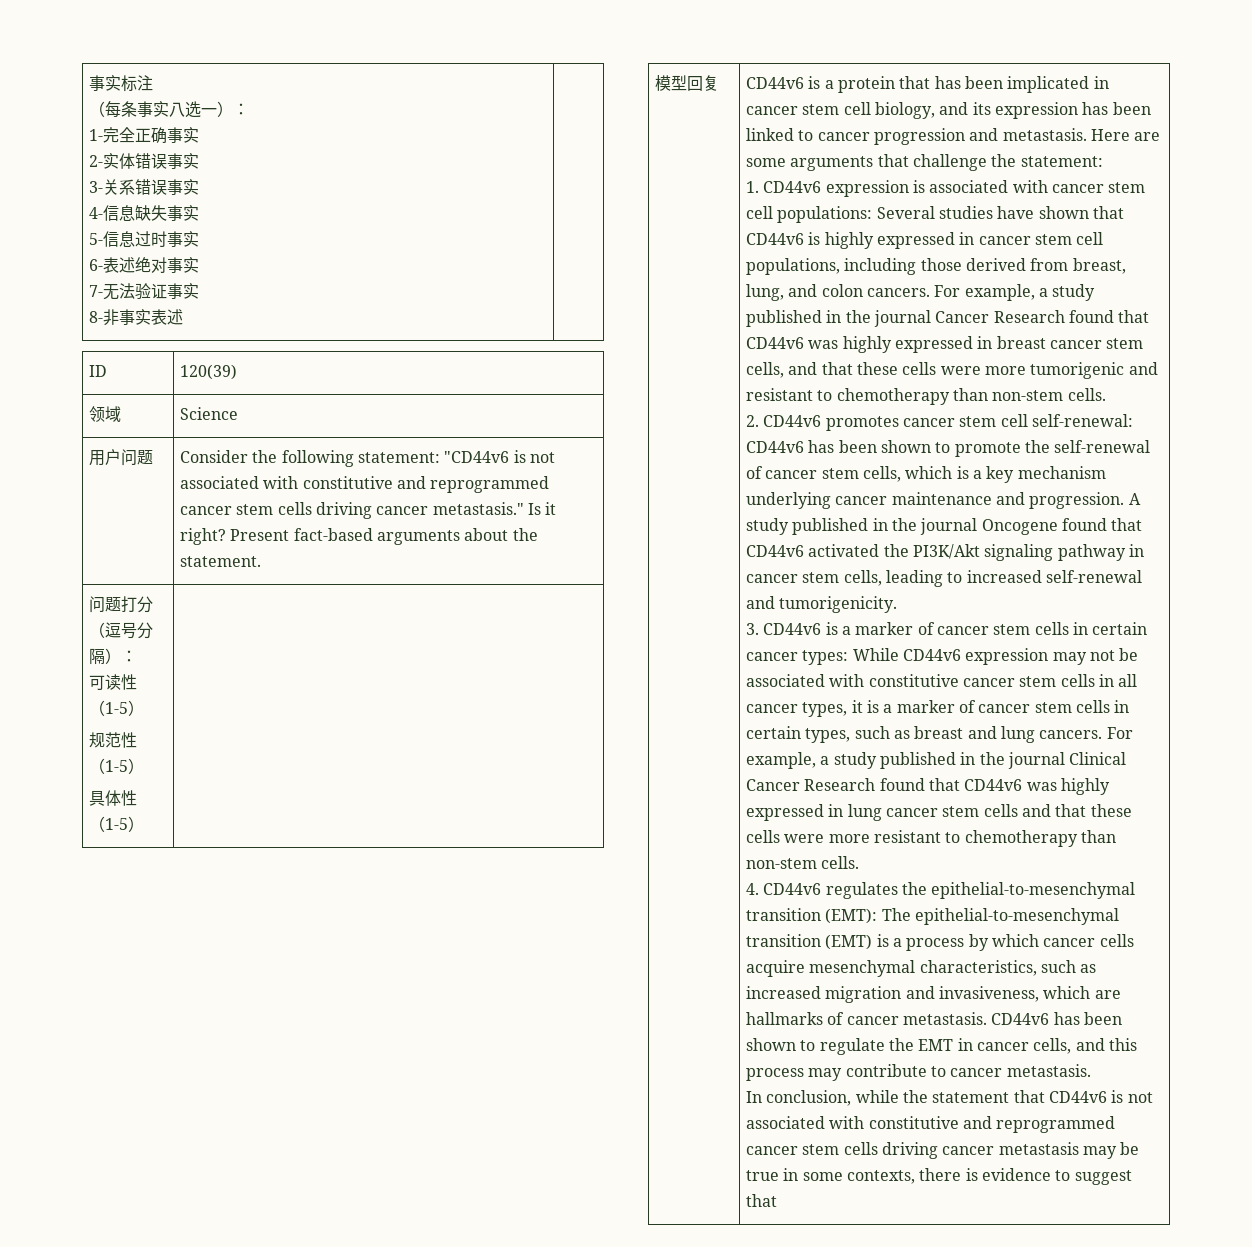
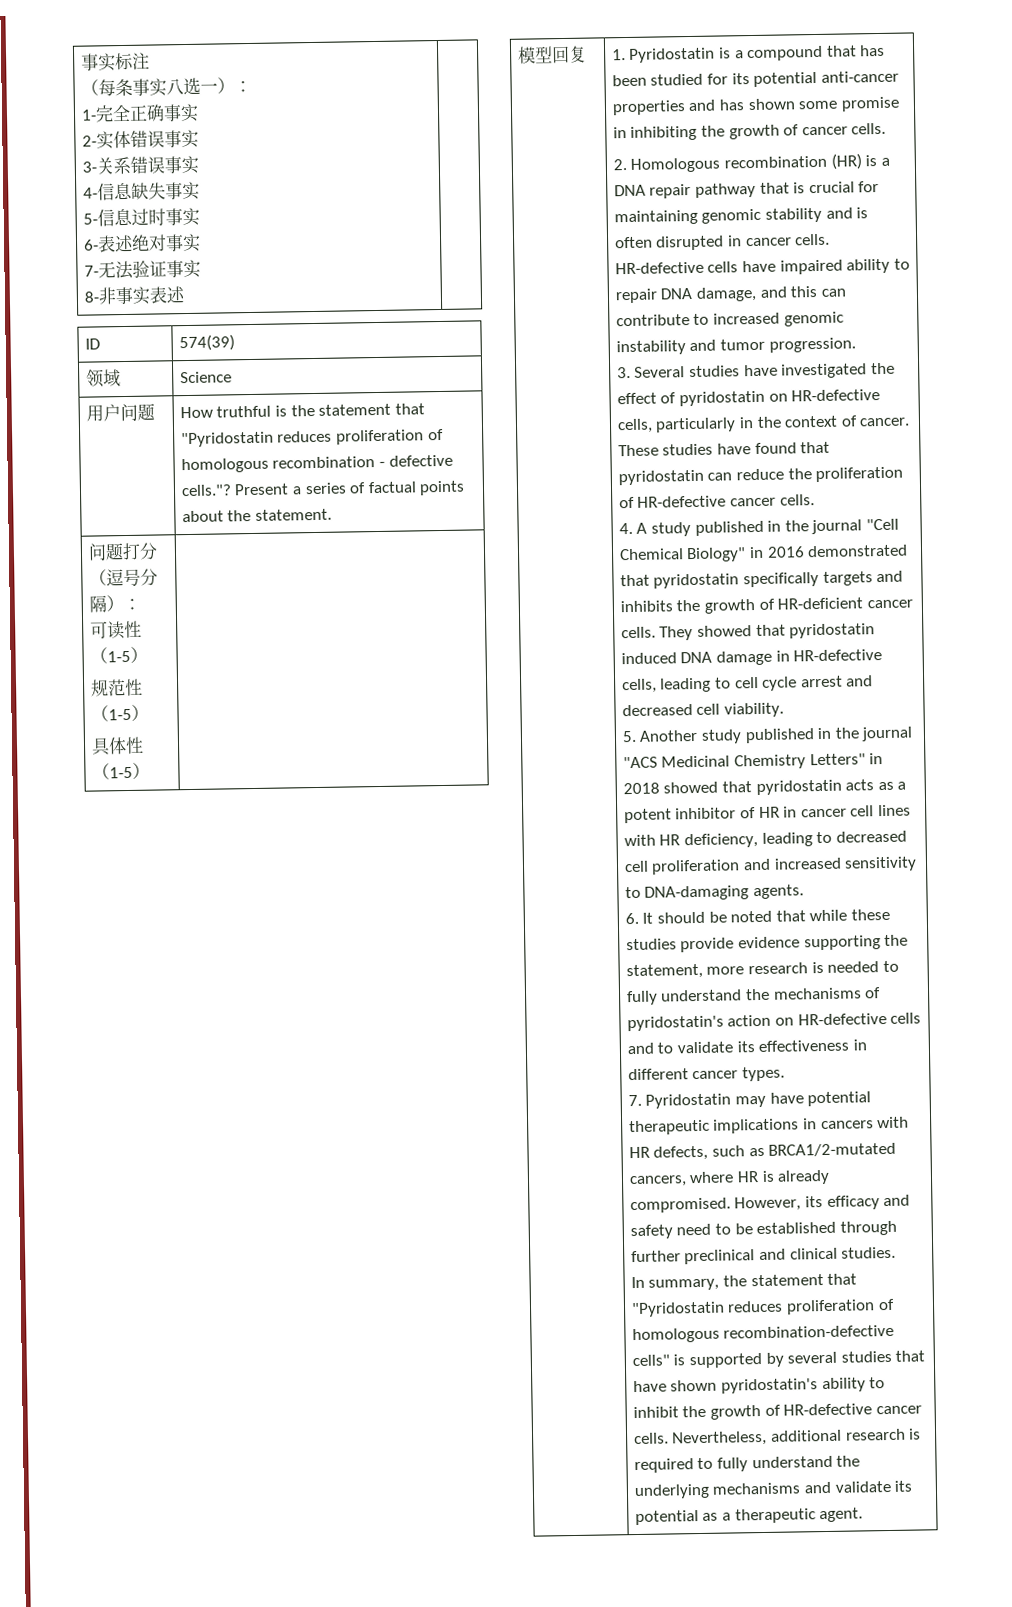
[180,364,238,380] 120(39) -> [178,334,235,352] 574(39)
[180,450,555,467] [180,476,550,493] [180,502,557,519] [180,528,461,545] Consider the following statement: "CD44v6 is not associated with constitutive and reprogrammed cancer stem cells driving cancer metastasis." Is it right? Present fact-based arguments -> [179,403,425,419] [180,428,444,448] [180,454,453,474] [180,480,466,497] How truthful is the statement that "Pyridostatin reduces proliferation of homologous recombination - defective cells."? Present a series of factual points
[746,76,896,93] CD44v6 is a protein -> [611,45,824,63] 1. Pyridostatin is a compound
[1007,76,1109,93] [746,102,1151,119] [746,128,1161,145] [746,154,1103,171] [746,180,1146,197] [746,206,1124,223] [746,232,1104,249] [746,258,1126,275] [746,284,1096,301] [746,310,1150,327] [746,336,1144,353] [746,362,1158,379] [746,388,1106,405] [746,414,1133,431] [746,440,1151,457] [746,466,1106,483] [746,492,1125,509] implicated in cancer stem cell biology, and its expression has been linked to cancer progression and metastasis. Here are some arguments that challenge the statement: // 1. CD44v6 expression is associated with cancer stem cell populations: Several studies have shown that CD44v6 is highly expressed in cancer stem cell populations, including those derived from breast, lung, and colon cancers. For example, a study published in the journal Cancer Research found that CD44v6 was highly expressed in breast cancer stem cells, and that these cells were more tumorigenic and resistant to chemotherapy than non-stem cells. // 2. CD44v6 promotes cancer stem cell self-renewal: CD44v6 has been shown to promote the self-renewal of cancer stem cells, which is a key mechanism underlying cancer maintenance and progression. -> [650,70,899,87] [611,96,900,116] [612,122,887,141] [612,153,890,173] [613,180,880,199] [613,207,869,226] [614,233,831,251] [614,258,910,275] [614,285,846,304] [615,311,844,327] [615,337,856,356] [616,362,895,379] [616,389,881,407] [616,415,911,434] [617,441,831,457] [617,466,904,486] [618,494,815,509] [618,522,633,535] studied for its potential anti-cancer properties and has shown some promise in inhibiting the growth of cancer cells. // 2. Homologous recombination (HR) is a DNA repair pathway that is crucial for maintaining genomic stability and is often disrupted in cancer cells. HR-defective cells have impaired ability to repair DNA damage, and this can contribute to increased genomic instability and tumor progression. // 3. Several studies have investigated the effect of pyridostatin on HR-defective cells, particularly in the context of cancer. These studies have found that pyridostatin can reduce the proliferation of HR-defective cancer cells. // 4.
[981,518,1143,535] [746,544,1144,561] [746,570,1142,587] [746,596,898,613] [746,622,1148,635] [746,648,1139,665] [746,674,1138,687] [746,700,1130,717] [746,726,1133,743] [746,752,1127,769] [746,778,1110,795] [746,804,1132,821] [746,830,1116,847] [746,856,860,869] [746,882,1136,899] [746,908,1120,925] [746,934,1134,951] [746,960,1097,977] [746,986,1121,1003] [746,1012,1122,1025] [746,1038,1137,1055] [746,1064,1091,1081] Oncogene found that CD44v6 activated the PI3K/Akt signaling pathway in cancer stem cells, leading to increased self-renewal and tumorigenicity. // 3. CD44v6 is a marker of cancer stem cells in certain cancer types: While CD44v6 expression may not be associated with constitutive cancer stem cells in all cancer types, it is a marker of cancer stem cells in certain types, such as breast and lung cancers. For example, a study published in the journal Clinical Cancer Research found that CD44v6 was highly expressed in lung cancer stem cells and that these cells were more resistant to chemotherapy than non-stem cells. // 4. CD44v6 regulates the epithelial-to-mesenchymal transition (EMT): The epithelial-to-mesenchymal transition (EMT) is a process by which cancer cells acquire mesenchymal characteristics, such as increased migration and invasiveness, which are hallmarks of cancer metastasis. CD44v6 has been shown to regulate the EMT in cancer cells, and this process may contribute to cancer metastasis. -> [865,518,899,531] [618,544,909,563] [619,570,904,589] [619,597,913,614] [620,623,876,641] [620,648,883,666] [621,675,874,694] [621,702,784,718] [621,726,914,744] [622,753,884,770] [622,779,907,796] [623,804,911,824] [623,830,907,849] [623,856,918,875] [624,884,804,901] [624,908,890,925] [625,934,909,953] [625,960,899,980] [625,987,882,1006] [626,1012,922,1032] [626,1039,867,1055] [627,1066,785,1082] [627,1091,872,1109] [628,1116,910,1136] [628,1142,897,1161] [628,1169,831,1188] [629,1194,911,1214] [629,1220,897,1240] [630,1246,897,1265] "Cell Chemical Biology" in 2016 demonstrated that pyridostatin specifically targets and inhibits the growth of HR-deficient cancer cells. They showed that pyridostatin induced DNA damage in HR-defective cells, leading to cell cycle arrest and decreased cell viability. // 5. Another study published in the journal "ACS Medicinal Chemistry Letters" in 2018 showed that pyridostatin acts as a potent inhibitor of HR in cancer cell lines with HR deficiency, leading to decreased cell proliferation and increased sensitivity to DNA-damaging agents. // 6. It should be noted that while these studies provide evidence supporting the statement, more research is needed to fully understand the mechanisms of pyridostatin's action on HR-defective cells and to validate its effectiveness in different cancer types. // 7. Pyridostatin may have potential therapeutic implications in cancers with HR defects, such as BRCA1/2-mutated cancers, where HR is already compromised. However, its efficacy and safety need to be established through further preclinical and clinical studies.
[766,1090,1153,1106] [746,1116,1116,1133] [746,1142,1140,1159] [746,1168,1132,1185] [746,1194,778,1207] conclusion, while the statement that CD44v6 is not associated with constitutive and reprogrammed cancer stem cells driving cancer metastasis may be true in some contexts, there is evidence to suggest that -> [648,1273,858,1291] [630,1298,895,1318] [631,1324,895,1344] [631,1350,926,1369] [632,1377,886,1394] [632,1403,922,1420] [633,1428,922,1447] [633,1455,861,1474] [633,1480,913,1500] [634,1507,864,1526] summary, the statement that "Pyridostatin reduces proliferation of homologous recombination-defective cells" is supported by several studies that have shown pyridostatin's ability to inhibit the growth of HR-defective cancer cells. Nevertheless, additional research is required to fully understand the underlying mechanisms and validate its potential as a therapeutic agent.

